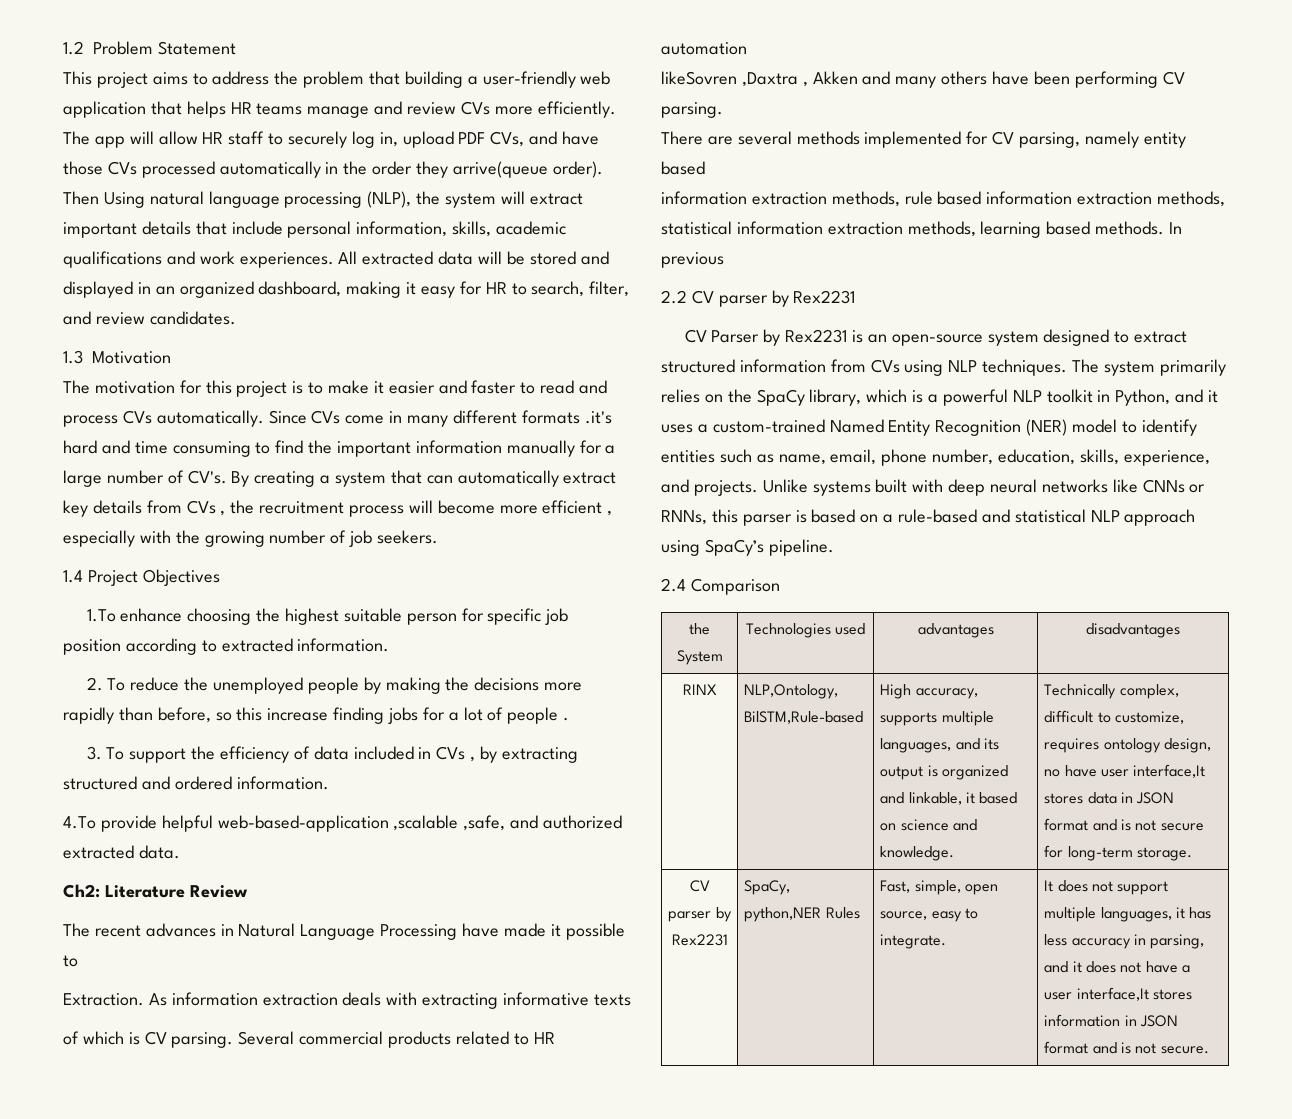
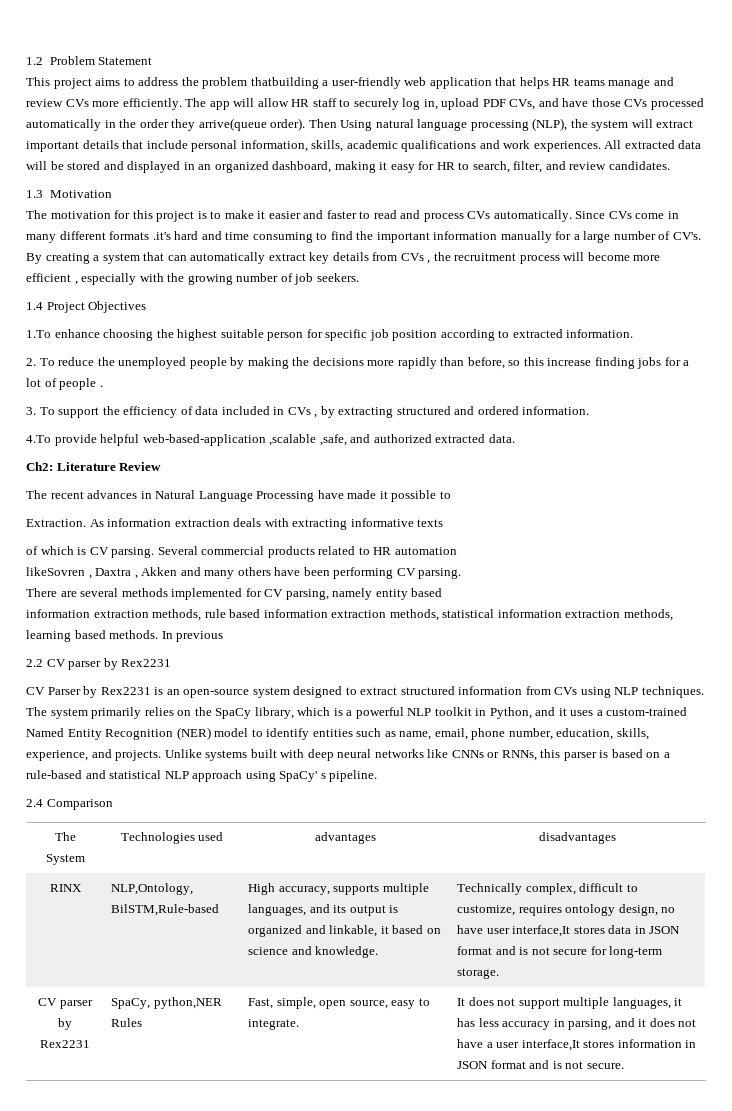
[369,71,463,88] that building -> [250,77,319,89] thatbuilding
[741,72,798,87] ,Daxtra -> [88,568,132,579] , Daxtra
[704,539,764,556] SpaCy’s -> [279,771,326,782] SpaCy' s
[689,623,710,635] the -> [54,832,76,841] The

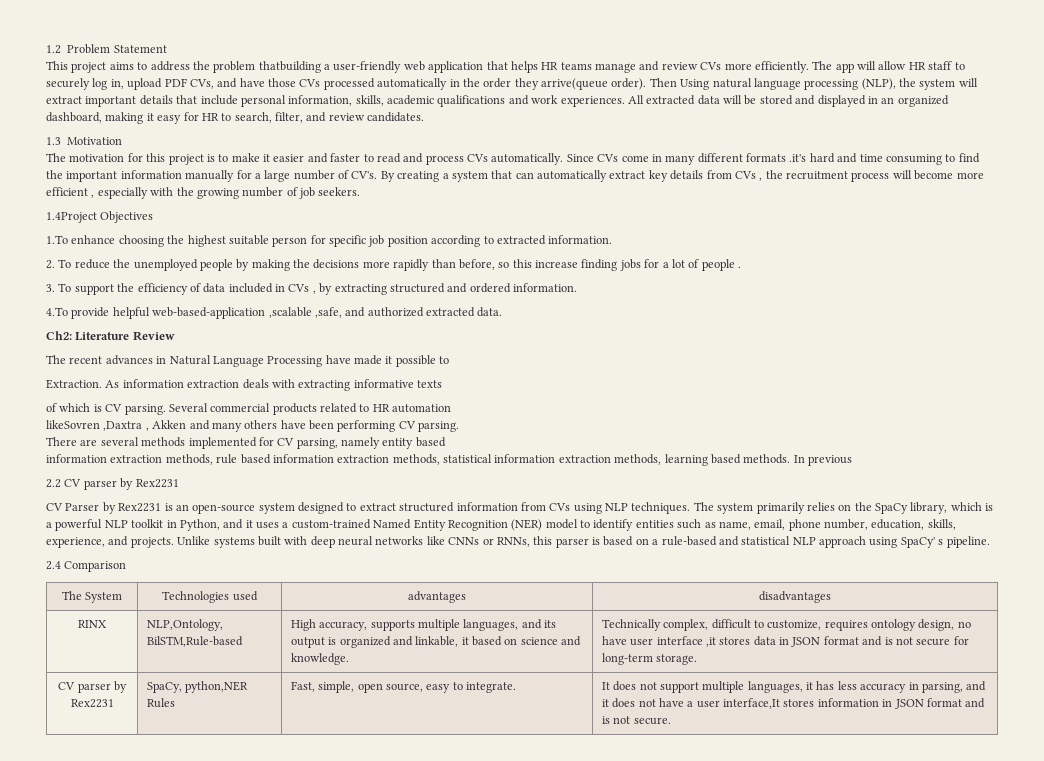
[26,302,85,313] 1.4 Project -> [46,212,97,223] 1.4Project
[88,568,132,579] , Daxtra -> [103,421,143,431] ,Daxtra
[512,925,571,937] interface,It -> [656,636,716,647] interface ,it

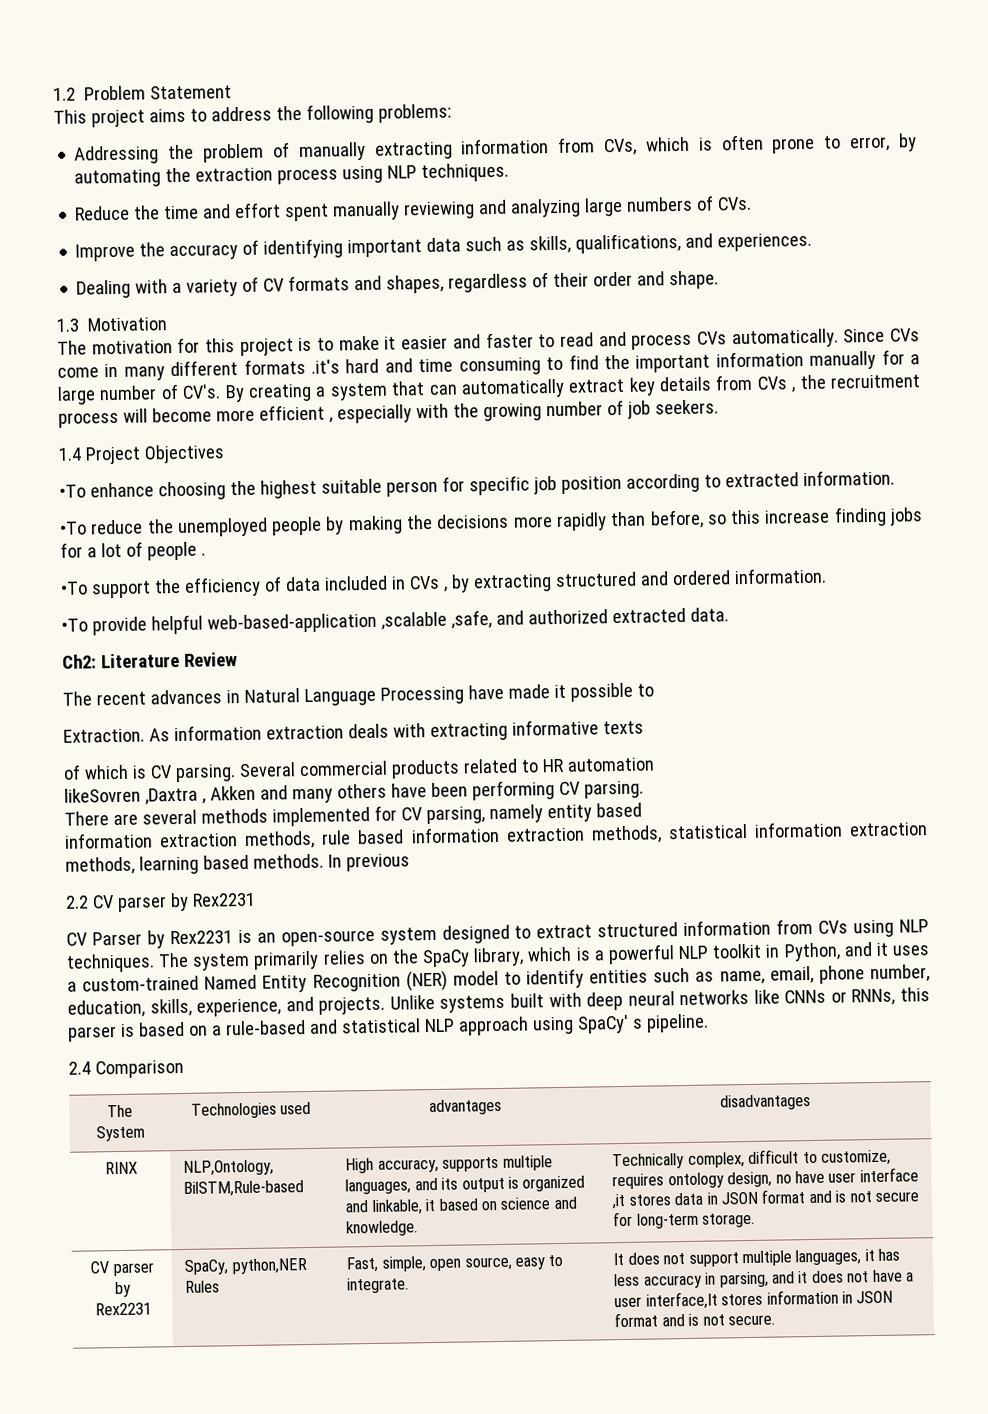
[213,61,965,73] [46,78,978,90] [46,95,949,107] [46,112,425,124] problem thatbuilding a user-friendly web application that helps HR teams manage and review CVs more efficiently. The app will allow HR staff to securely log in, upload PDF CVs, and have those CVs processed automatically in the order they arrive(queue order). Then Using natural language processing (NLP), the system will extract important details that include personal information, skills, academic qualifications and work experiences. All extracted data will be stored and displayed in an organized dashboard, making it easy for HR to search, filter, and review candidates. -> [305,103,452,124] [74,133,918,165] [74,162,510,188] [74,195,753,222] [75,232,813,262] [76,270,720,299] following problems: // Addressing the problem of manually extracting information from CVs, which is often prone to error, by automating the extraction process using NLP techniques. // Reduce the time and effort spent manually reviewing and analyzing large numbers of CVs. // Improve the accuracy of identifying important data such as skills, qualifications, and experiences. // Dealing with a variety of CV formats and shapes, regardless of their order and shape.
[46,212,97,223] 1.4Project -> [58,446,141,465] 1.4 Project
[46,235,68,244] 1.To -> [59,484,86,498] •To
[46,259,72,269] 2. To -> [60,521,87,535] •To
[46,283,72,292] 3. To -> [60,581,88,595] •To
[46,307,68,316] 4.To -> [61,618,88,632] •To

